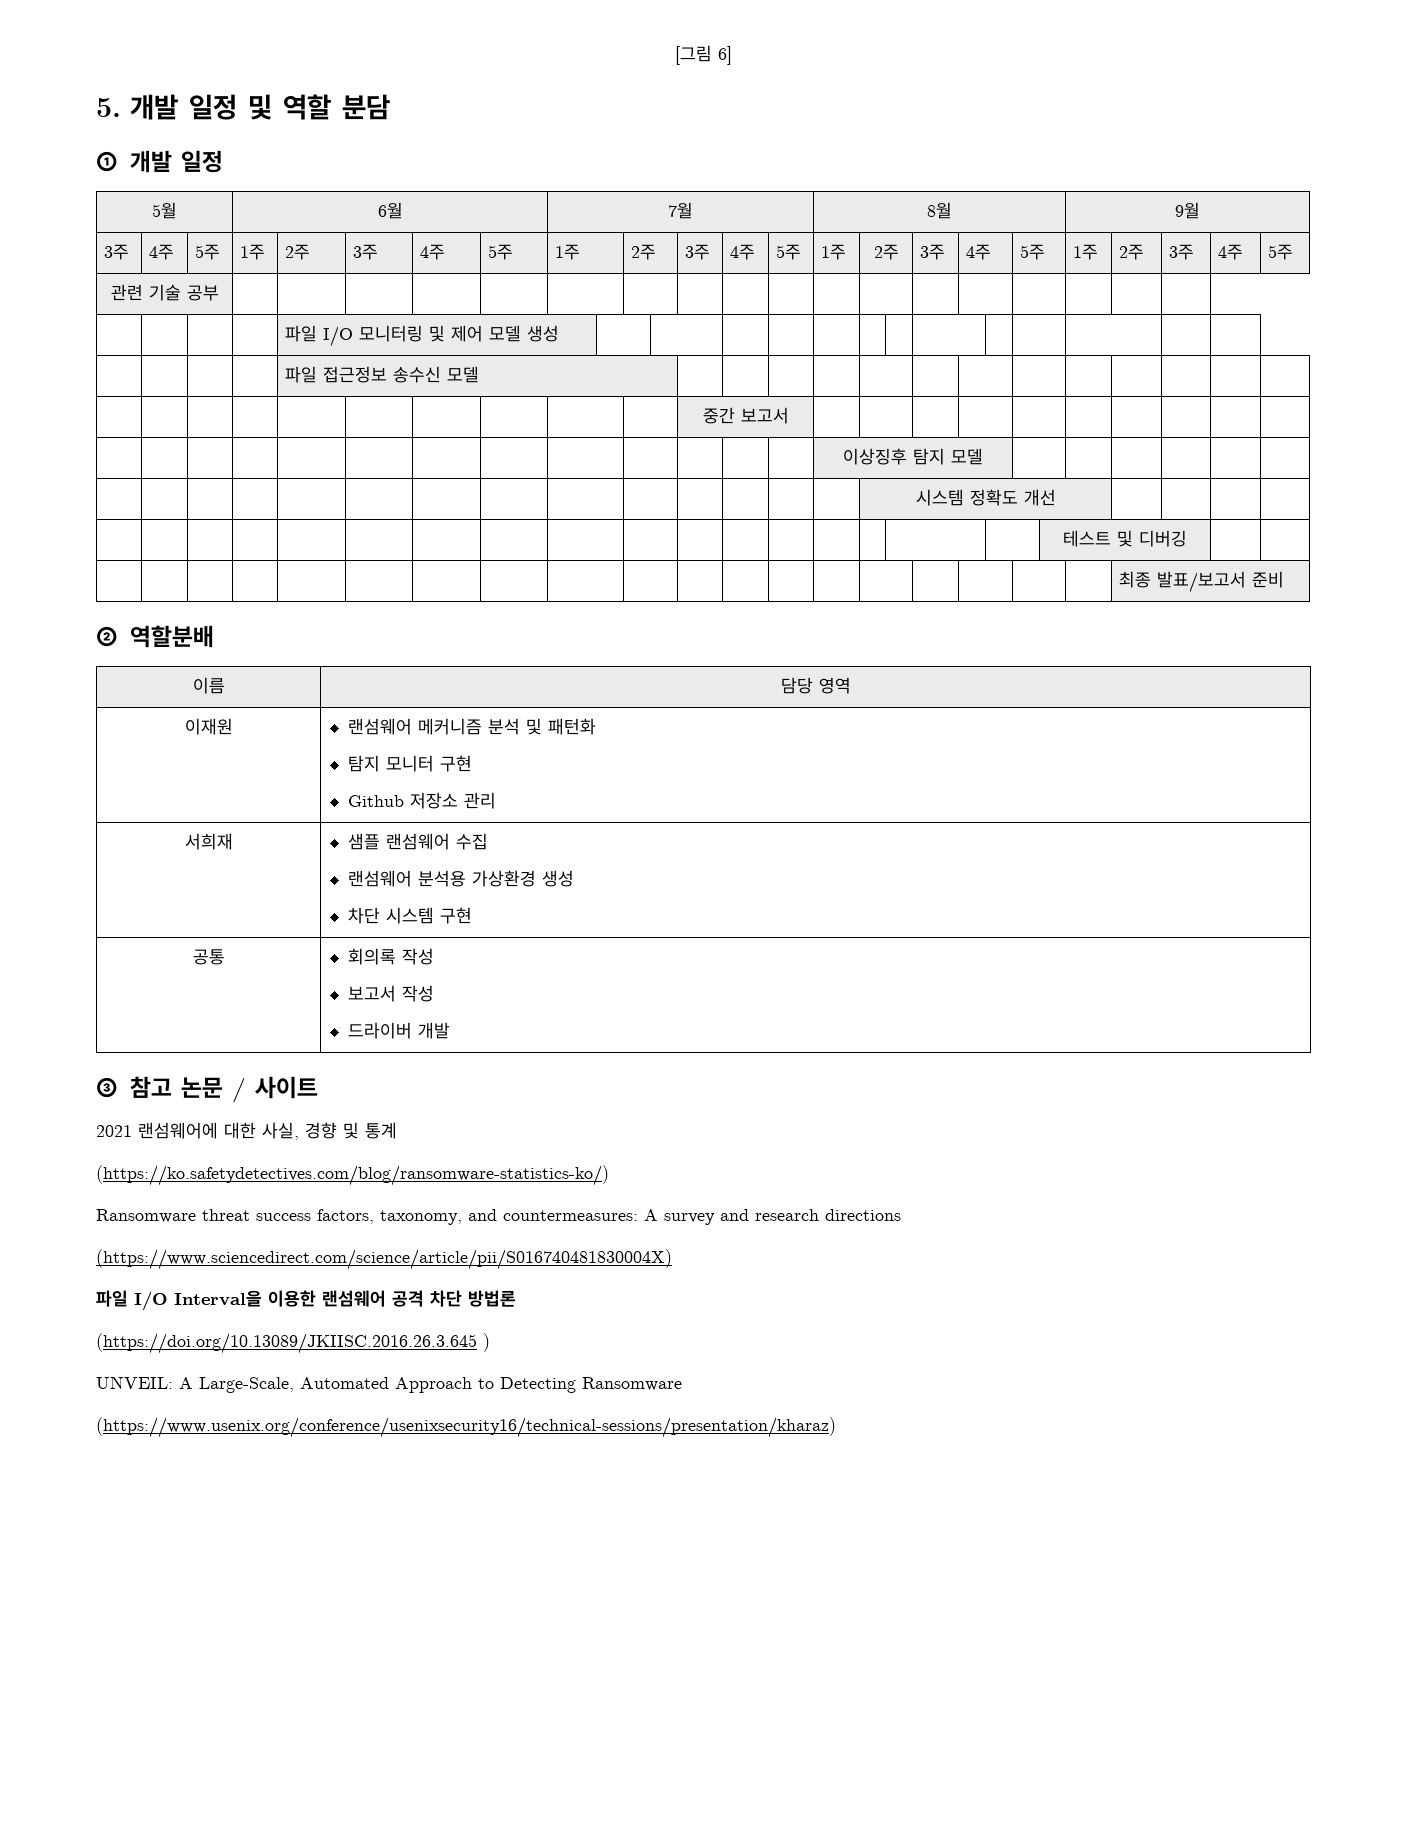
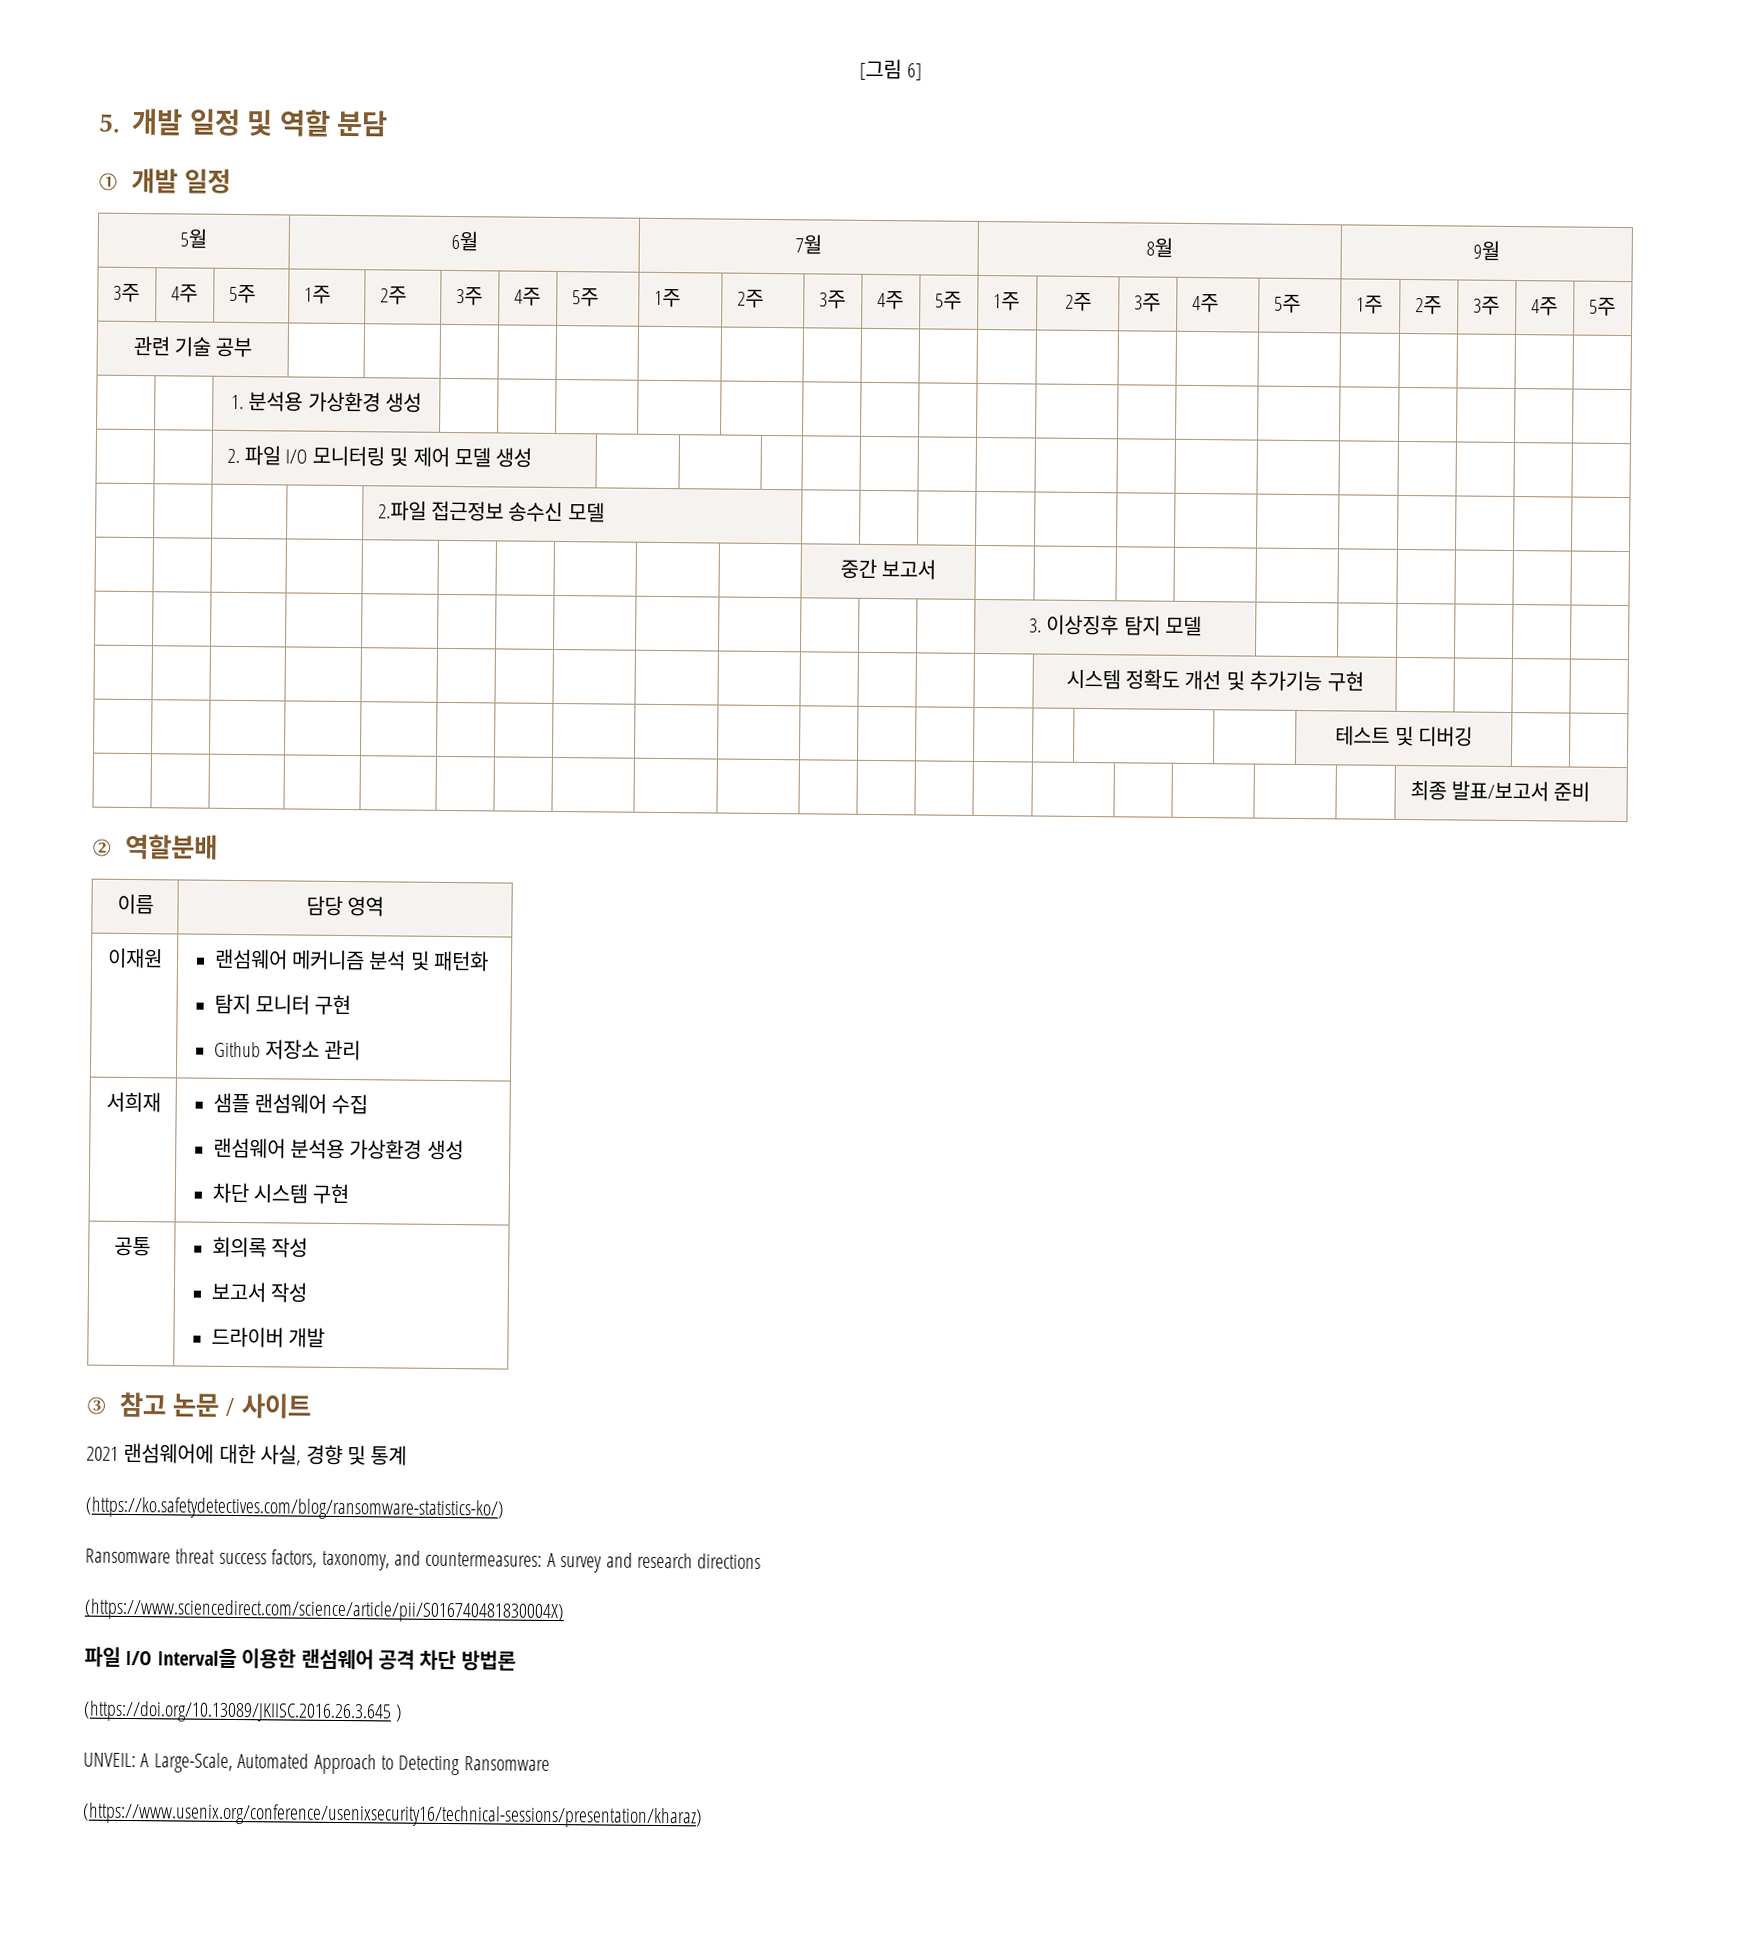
(219, 293) // | | | | -> [230,391,423,413] [226,448,240,463] | | // | | 1. 분석용 가상환경 생성 | | | | | | | | | | | | | | | | | | // | | 2.
[284,366,317,383] // | | | | 파일 -> [377,500,427,521] | | | // | | | | 2.파일
(789, 415) none -> [1028,618,1042,633] 3.
(1056, 497) none -> [1225,670,1364,692] 및 추가기능 구현

